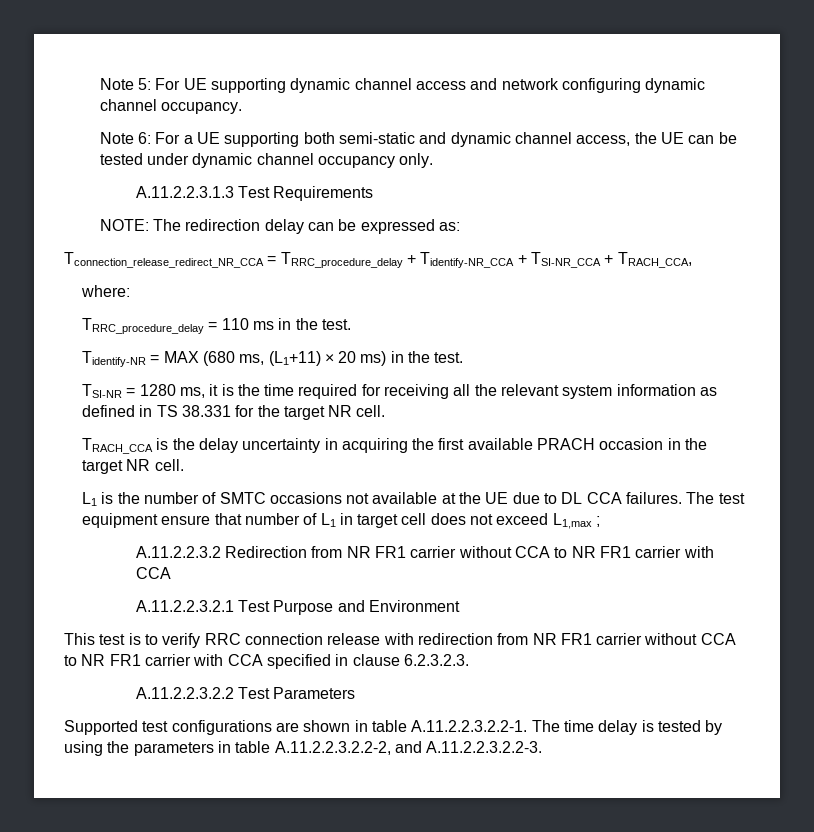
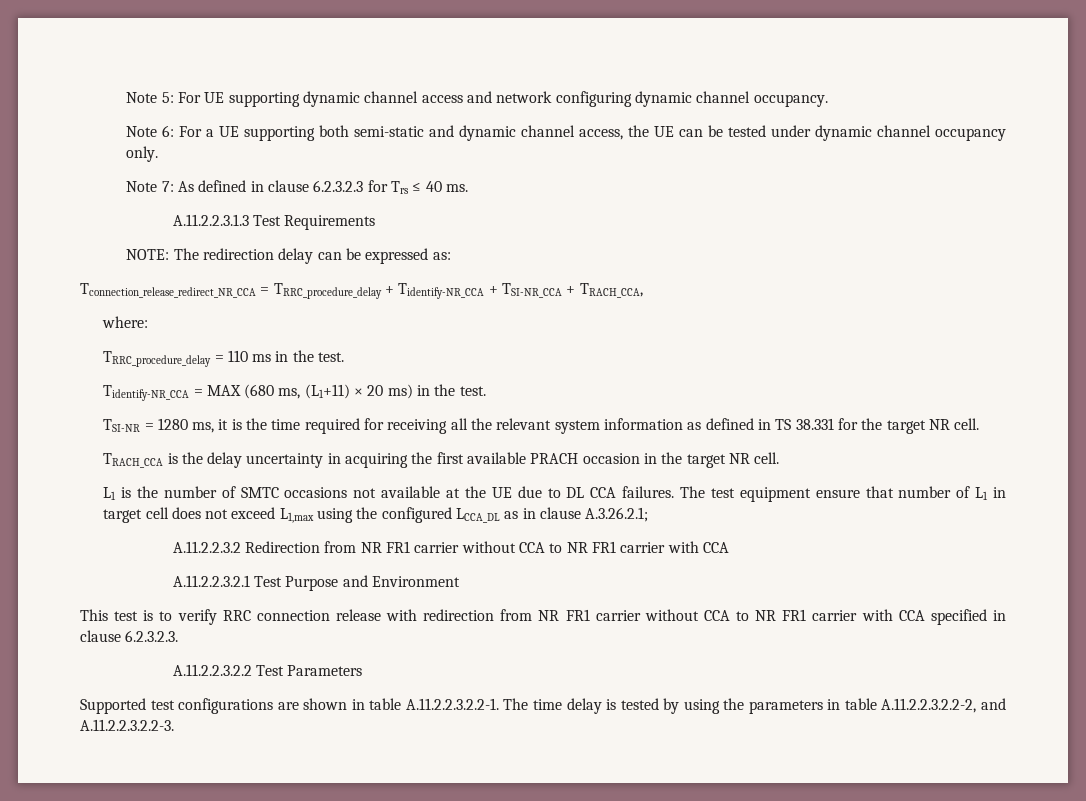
(434, 160) none -> [126,180,468,194] // Note 7: As defined in clause 6.2.3.2.3 for Trs ≤ 40 ms.
[81,351,146,367] Tidentify-NR -> [103,385,190,401] Tidentify-NR_CCA
[596,516,601,527] ; -> [317,507,649,523] using the configured LCCA_DL as in clause A.3.26.2.1;

